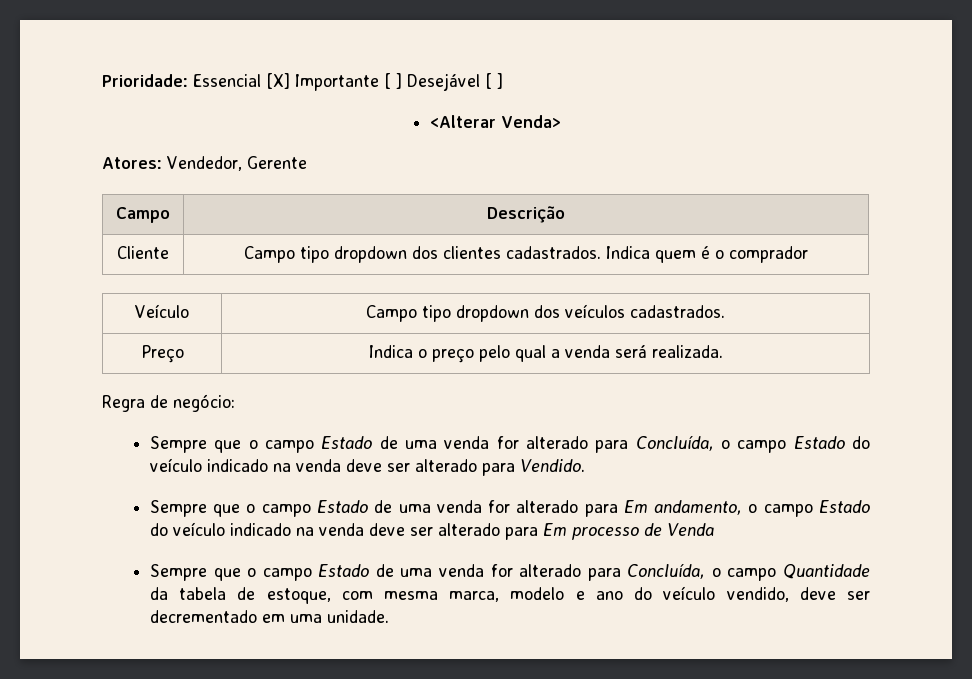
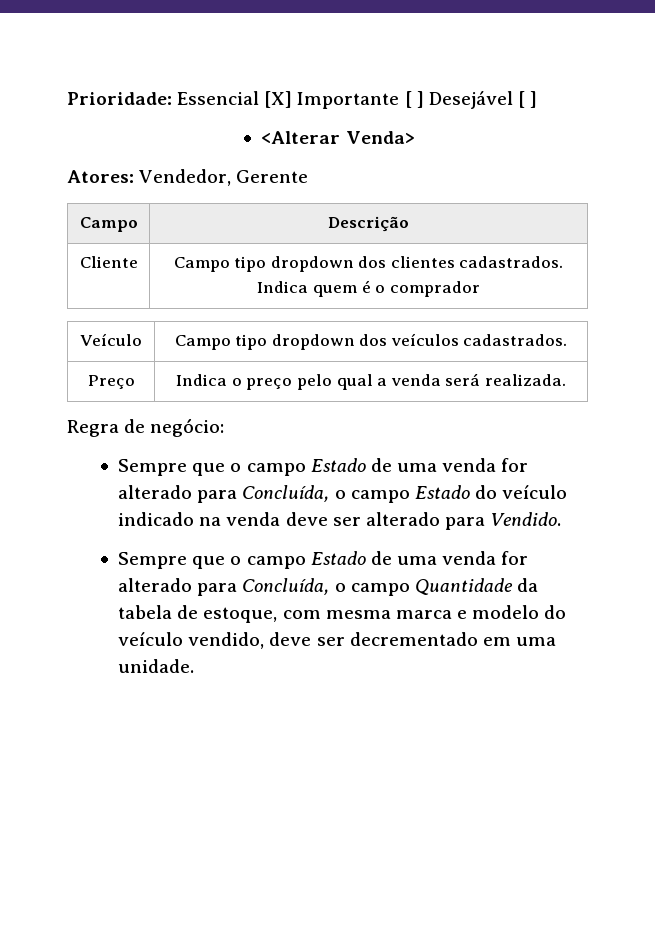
[149,500,870,517] [149,522,714,540] // Sempre que o campo Estado de uma venda for alterado para Em andamento, o campo Estado do veículo indicado na venda deve ser alterado para Em processo de Venda -> (561, 519) none
[449,587,623,602] marca, modelo e ano -> [395,605,540,619] marca e modelo

